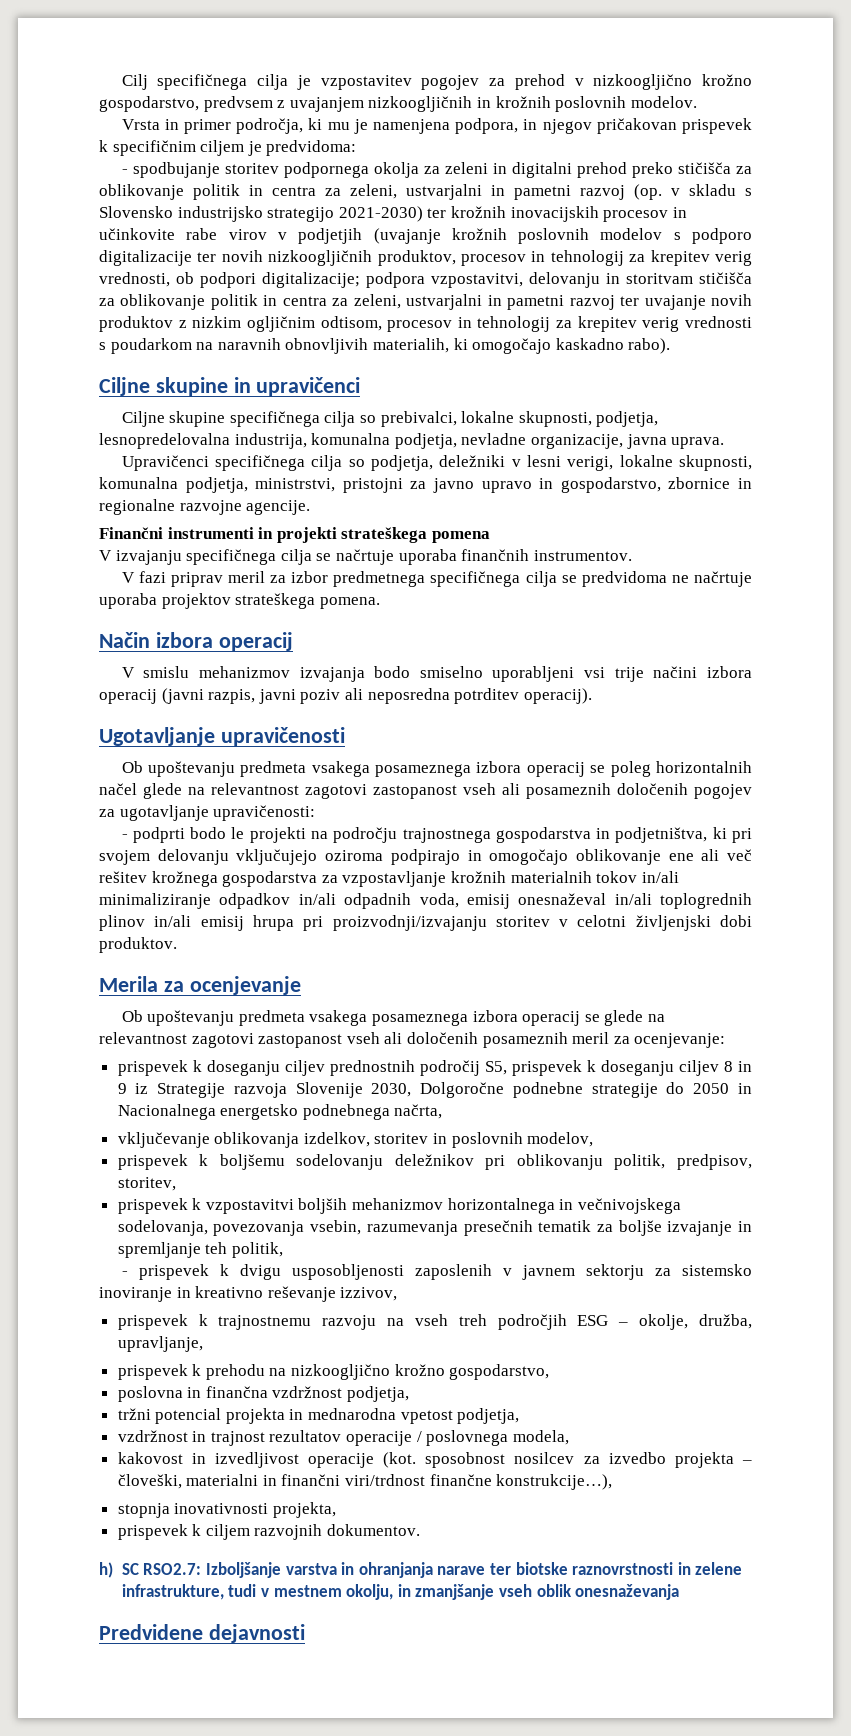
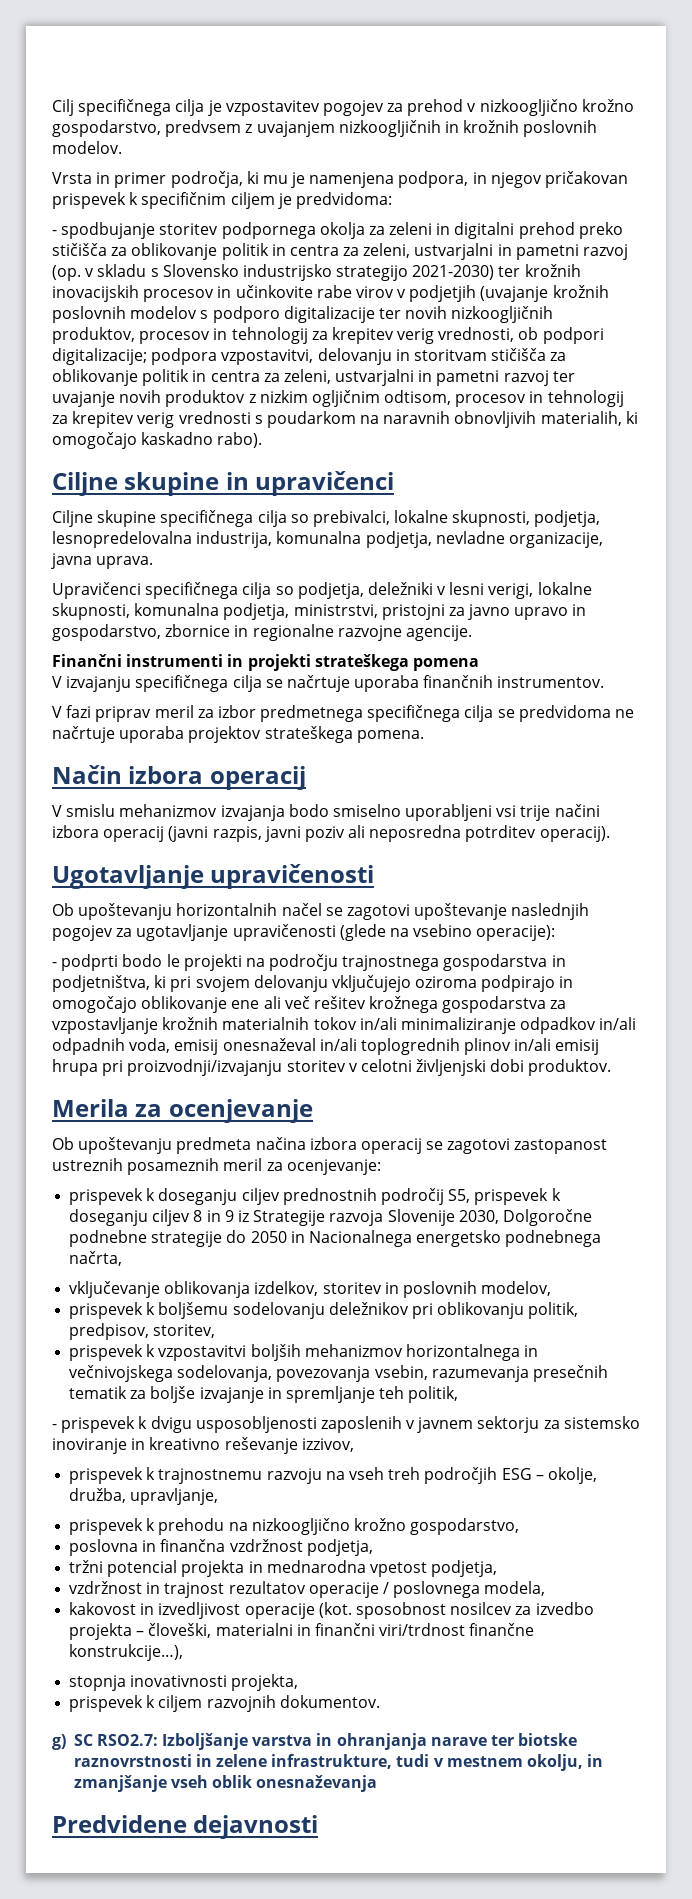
[240,761,752,777] [99,783,752,799] [99,805,316,821] predmeta vsakega posameznega izbora operacij se poleg horizontalnih načel glede na relevantnost zagotovi zastopanost vseh ali posameznih določenih pogojev za ugotavljanje upravičenosti: -> [176,903,590,920] [52,924,556,941] horizontalnih načel se zagotovi upoštevanje naslednjih pogojev za ugotavljanje upravičenosti (glede na vsebino operacije):
[309,1010,665,1026] [99,1032,478,1048] vsakega posameznega izbora operacij se glede na relevantnost zagotovi zastopanost vseh ali določenih -> [255,1137,608,1154] [52,1158,123,1171] načina izbora operacij se zagotovi zastopanost ustreznih
[99,1562,113,1578] h) -> [52,1734,66,1750] g)

